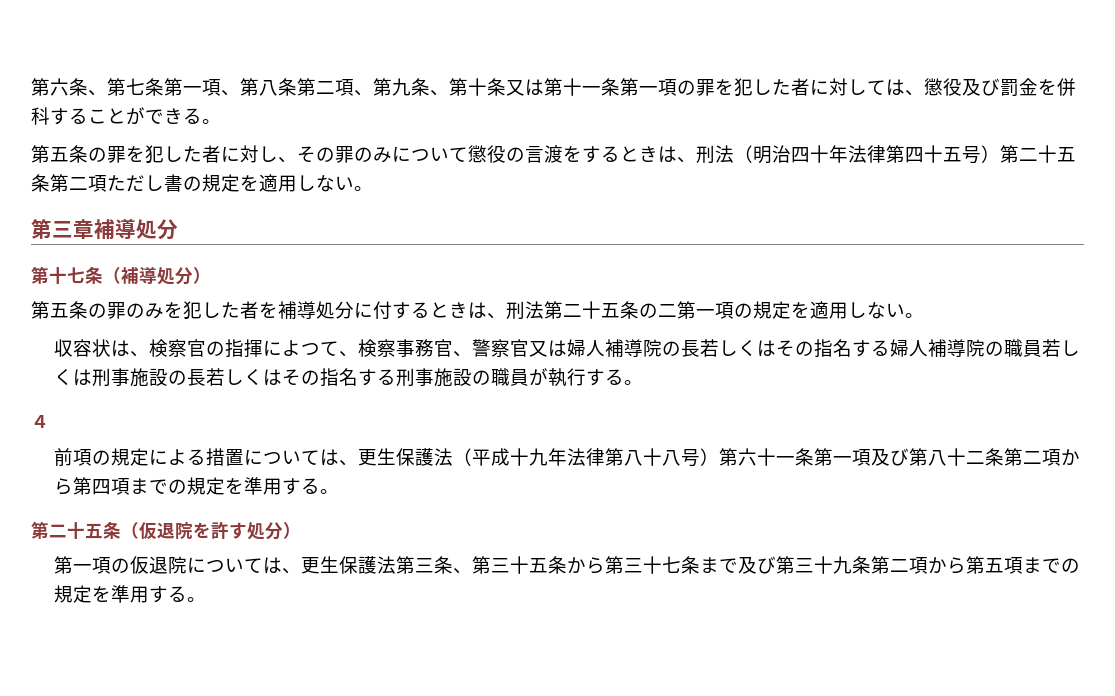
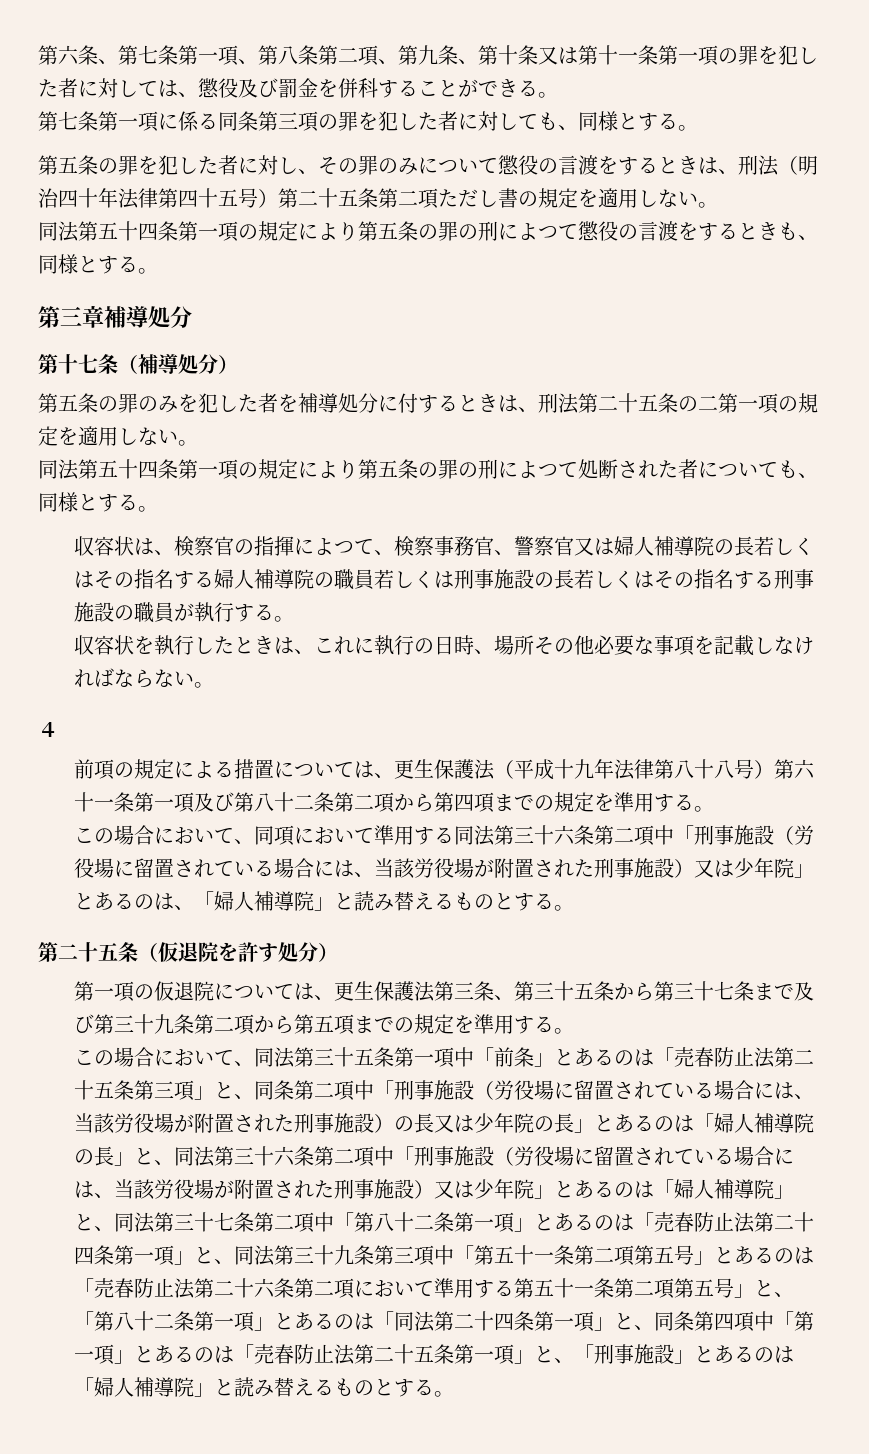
(221, 121) none -> [38,111,698,132] // 第七条第一項に係る同条第三項の罪を犯した者に対しても、同様とする。
(373, 188) none -> [38,221,818,242] [38,254,158,274] // 同法第五十四条第一項の規定により第五条の罪の刑によつて懲役の言渡をするときも、同様とする。
(924, 315) none -> [38,459,818,480] [38,492,158,512] // 同法第五十四条第一項の規定により第五条の罪の刑によつて処断された者についても、同様とする。
(644, 382) none -> [74,635,815,656] [74,668,215,688] // 収容状を執行したときは、これに執行の日時、場所その他必要な事項を記載しなければならない。
(340, 491) none -> [74,825,815,846] [74,858,815,879] [74,891,575,911] // この場合において、同項において準用する同法第三十六条第二項中「刑事施設（労役場に留置されている場合には、当該労役場が附置された刑事施設）又は少年院」とあるのは、「婦人補導院」と読み替えるものとする。
(207, 599) none -> [74,1047,815,1068] [74,1080,815,1101] [74,1113,815,1134] [74,1146,795,1167] [74,1179,795,1200] [74,1212,815,1233] [74,1245,815,1266] [74,1278,795,1299] [74,1311,815,1332] [74,1344,795,1365] [74,1377,455,1397] // この場合において、同法第三十五条第一項中「前条」とあるのは「売春防止法第二十五条第三項」と、同条第二項中「刑事施設（労役場に留置されている場合には、当該労役場が附置された刑事施設）の長又は少年院の長」とあるのは「婦人補導院の長」と、同法第三十六条第二項中「刑事施設（労役場に留置されている場合には、当該労役場が附置された刑事施設）又は少年院」とあるのは「婦人補導院」と、同法第三十七条第二項中「第八十二条第一項」とあるのは「売春防止法第二十四条第一項」と、同法第三十九条第三項中「第五十一条第二項第五号」とあるのは「売春防止法第二十六条第二項において準用する第五十一条第二項第五号」と、「第八十二条第一項」とあるのは「同法第二十四条第一項」と、同条第四項中「第一項」とあるのは「売春防止法第二十五条第一項」と、「刑事施設」とあるのは「婦人補導院」と読み替えるものとする。

